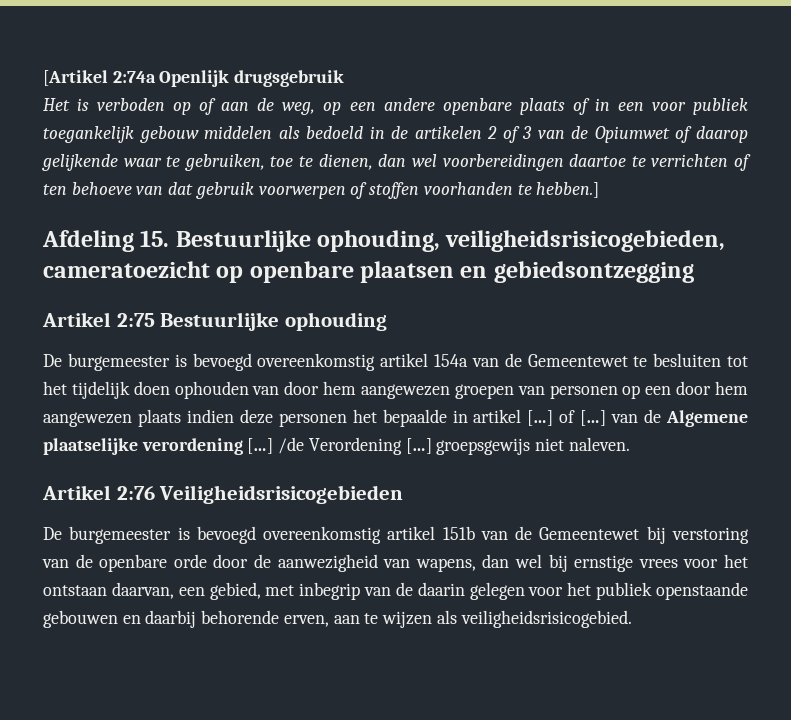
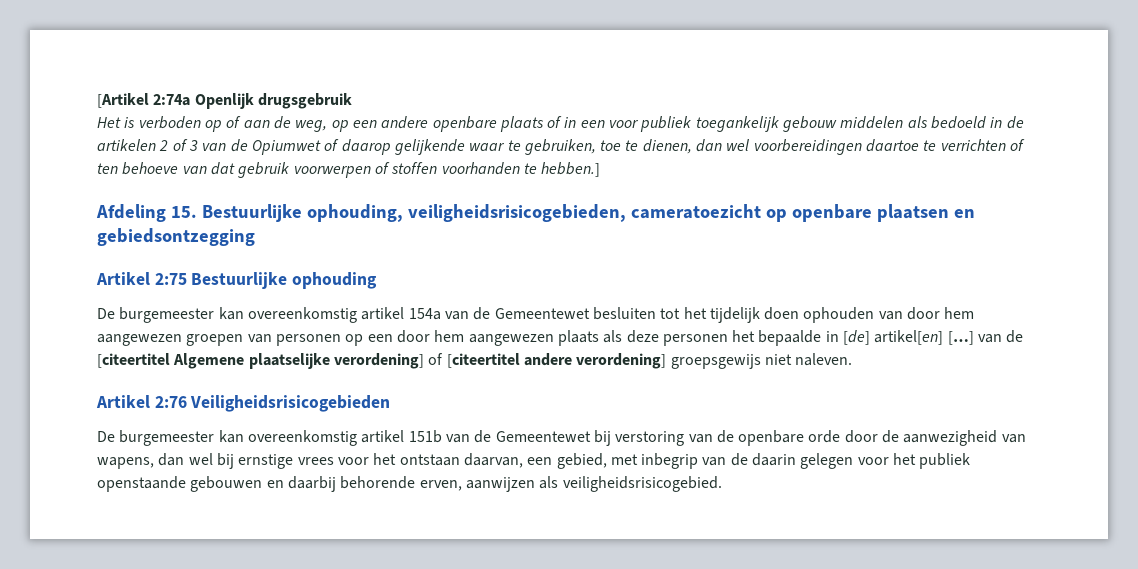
[174,353,252,371] is bevoegd -> [218,307,244,320] kan
[633,356,648,367] te -> (590, 313) none
[186,409,234,423] indien -> [603,330,623,343] als
[473,409,576,426] artikel […] of -> [843,330,944,345] [de] artikel[en]
(662, 416) none -> [97,353,170,368] [citeertitel
[141,437,432,455] verordening […] /de Verordening […] -> [333,353,667,369] verordening] of [citeertitel andere verordening]
[177,526,256,544] is bevoegd -> [218,430,244,443] kan
[333,611,433,628] aan te wijzen -> [465,477,535,492] aanwijzen

